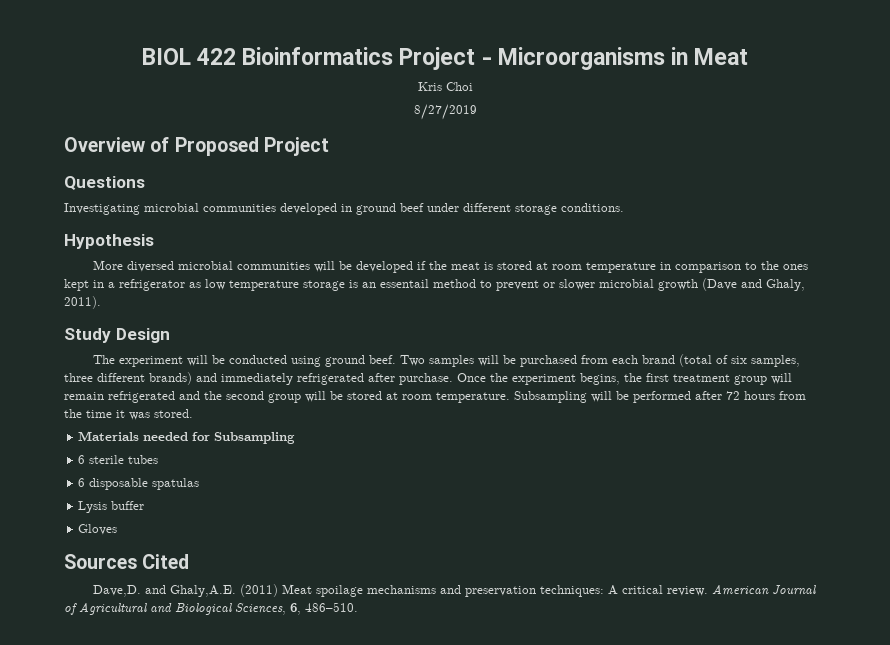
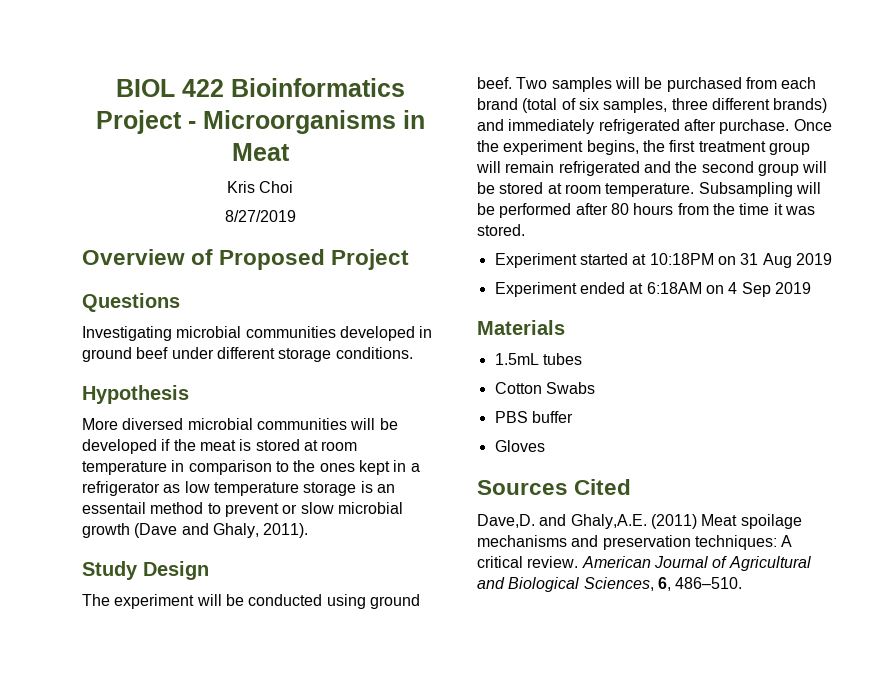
[559,279,595,290] slower -> [300,502,334,514] slow
[726,391,740,400] 72 -> [610,203,629,215] 80
[78,431,296,444] [78,455,159,464] [78,478,200,490] [78,501,108,513] Materials needed for Subsampling // 6 sterile tubes // 6 disposable spatulas // Lysis -> [494,253,832,268] [494,282,811,297] [477,320,565,335] [494,353,582,365] [494,382,595,394] [494,411,528,423] Experiment started at 10:18PM on 31 Aug 2019 // Experiment ended at 6:18AM on 4 Sep 2019 // Materials // 1.5mL tubes // Cotton Swabs // PBS

